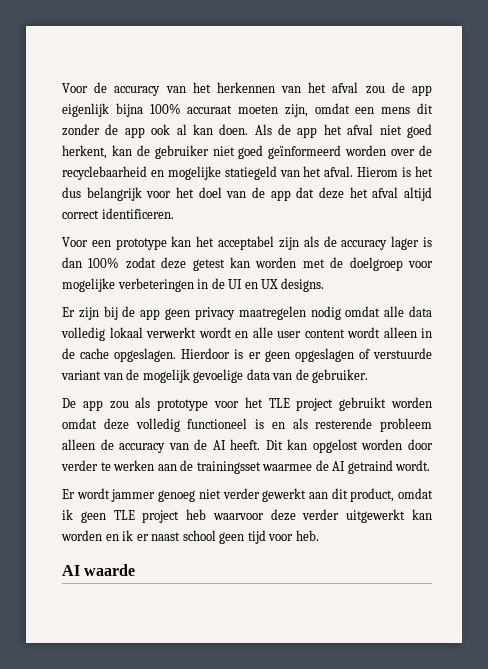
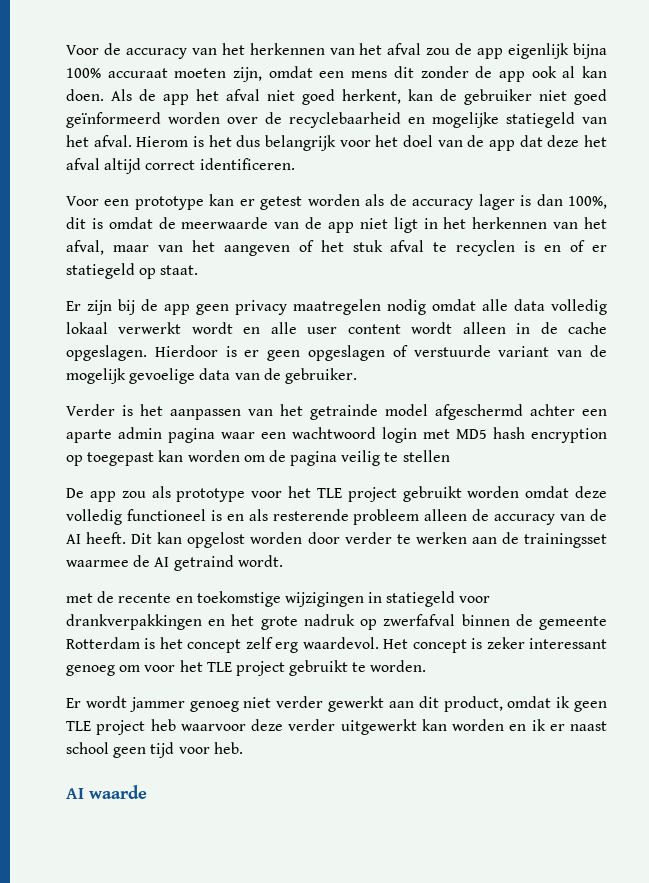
[196,236,299,250] het acceptabel zijn -> [239,194,360,210] er getest worden
[88,257,433,271] [62,278,324,292] 100% zodat deze getest kan worden met de doelgroep voor mogelijke verbeteringen in de UI en UX designs. -> [567,196,607,209] [66,217,607,233] [66,240,608,256] [66,263,199,279] 100%, dit is omdat de meerwaarde van de app niet ligt in het herkennen van het afval, maar van het aangeven of het stuk afval te recyclen is en of er statiegeld op staat.
(369, 376) none -> [66,404,607,420] [66,427,607,443] [66,450,450,466] // Verder is het aanpassen van het getrainde model afgeschermd achter een aparte admin pagina waar een wachtwoord login met MD5 hash encryption op toegepast kan worden om de pagina veilig te stellen
(431, 465) none -> [66,591,491,607] [66,614,607,630] [66,637,607,653] [66,660,427,676] // met de recente en toekomstige wijzigingen in statiegeld voor drankverpakkingen en het grote nadruk op zwerfafval binnen de gemeente Rotterdam is het concept zelf erg waardevol. Het concept is zeker interessant genoeg om voor het TLE project gebruikt te worden.

